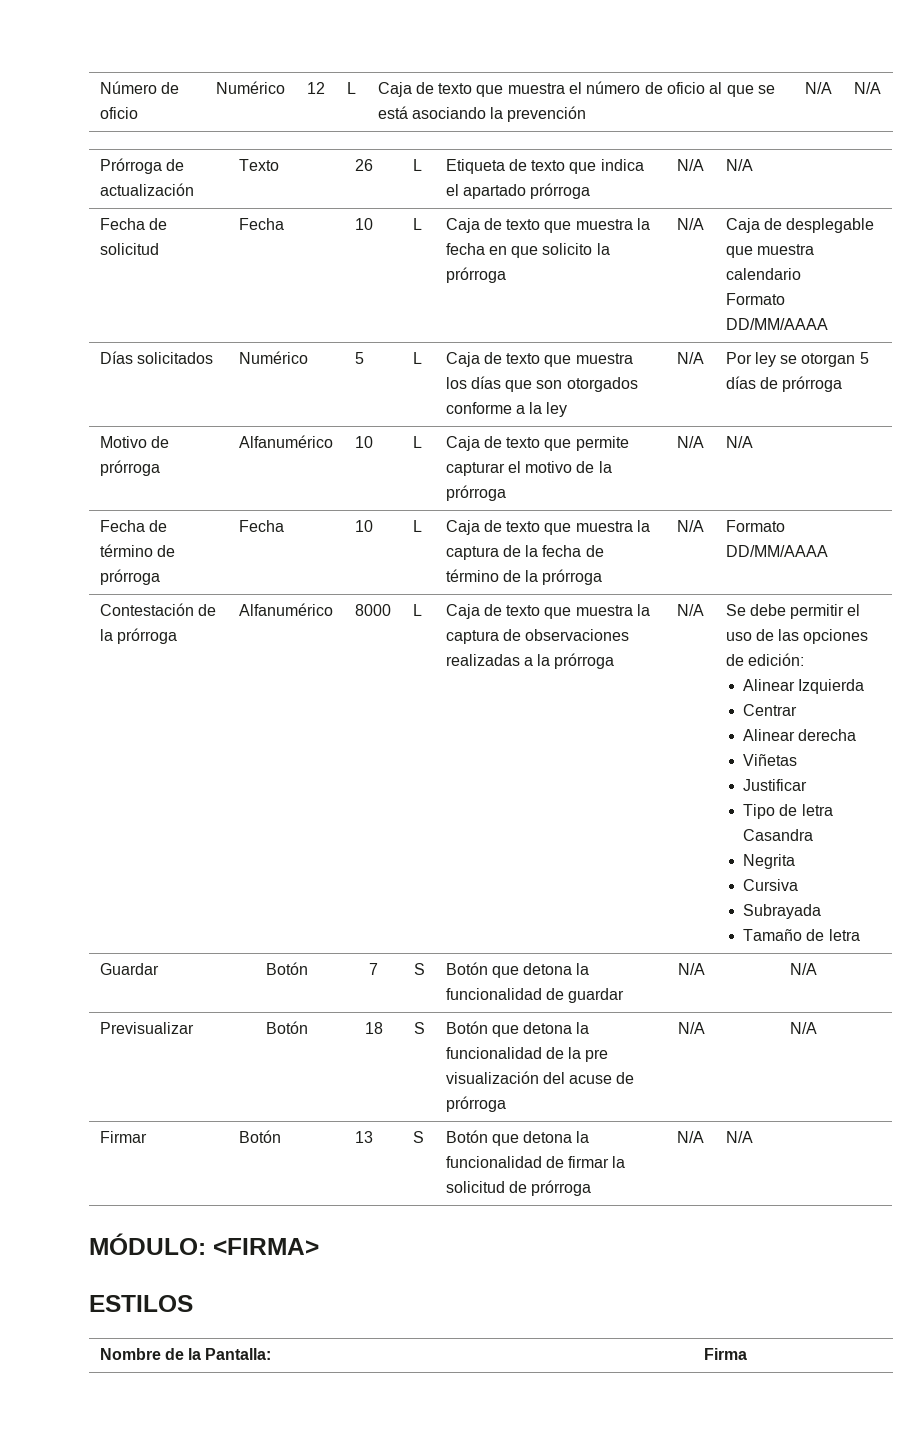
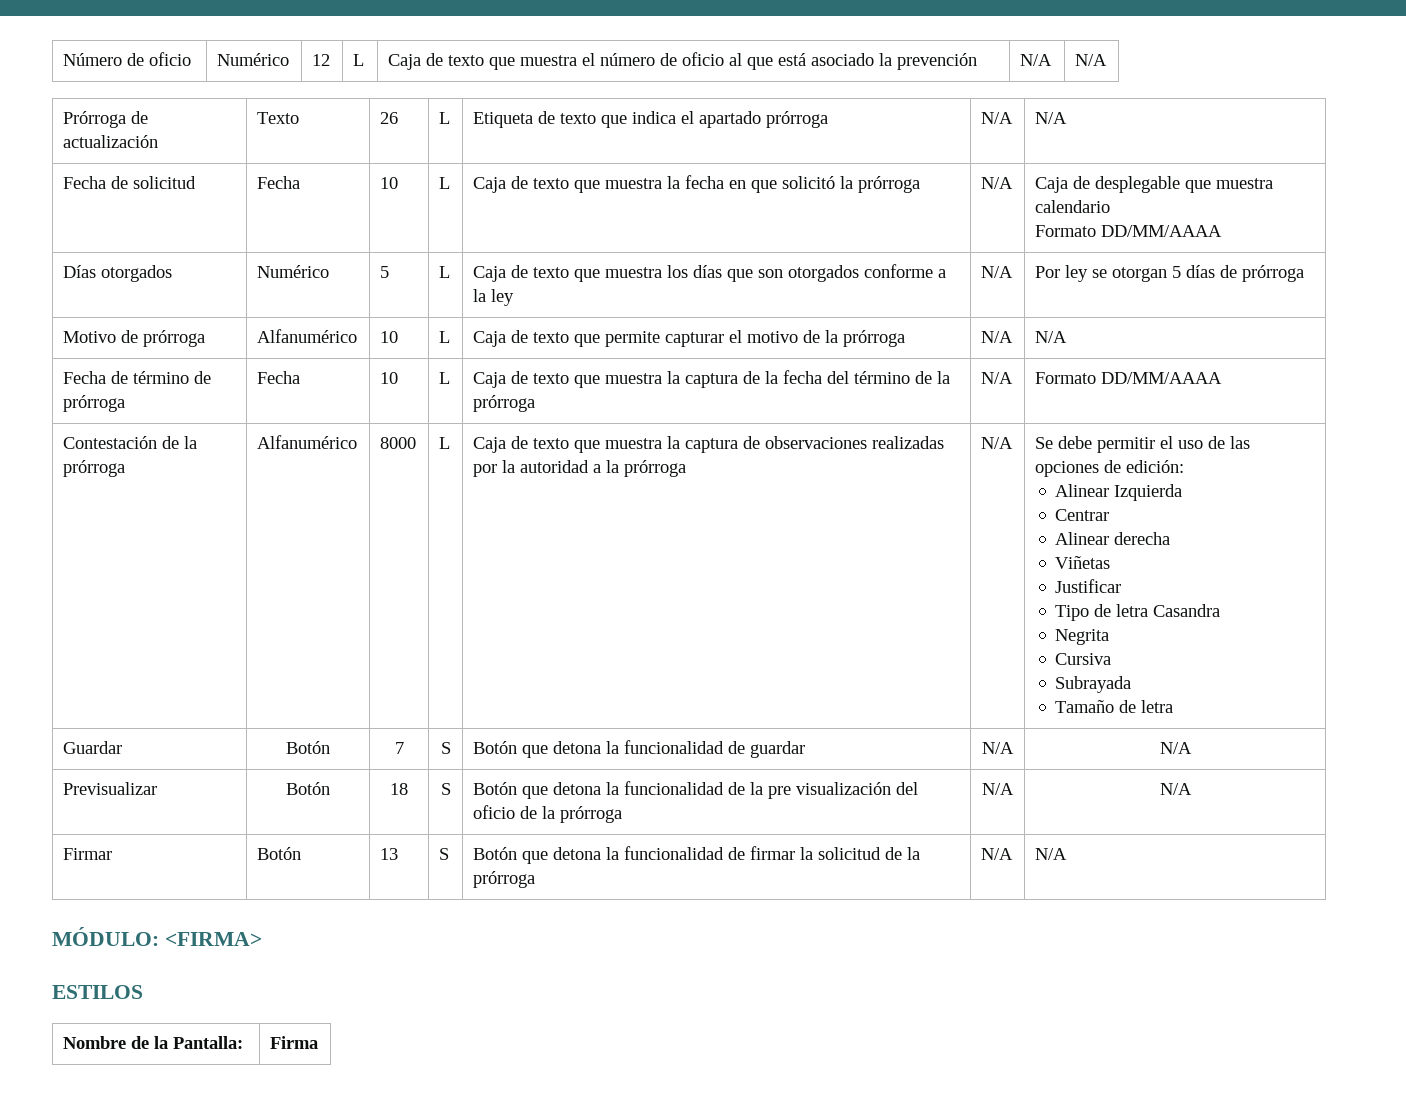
[758,85,776,94] [377,106,486,119] se está asociando -> [778,53,875,66] está asociado
[542,243,593,255] solicito -> [782,176,836,189] solicitó
[136,352,213,364] solicitados -> [101,265,173,282] otorgados
[585,545,604,557] de -> [827,371,850,384] del
(520, 660) none -> [473,460,590,477] por la autoridad
[569,1072,635,1084] acuse de -> [473,805,556,819] oficio de la
(527, 1187) none -> [907,847,921,860] la

